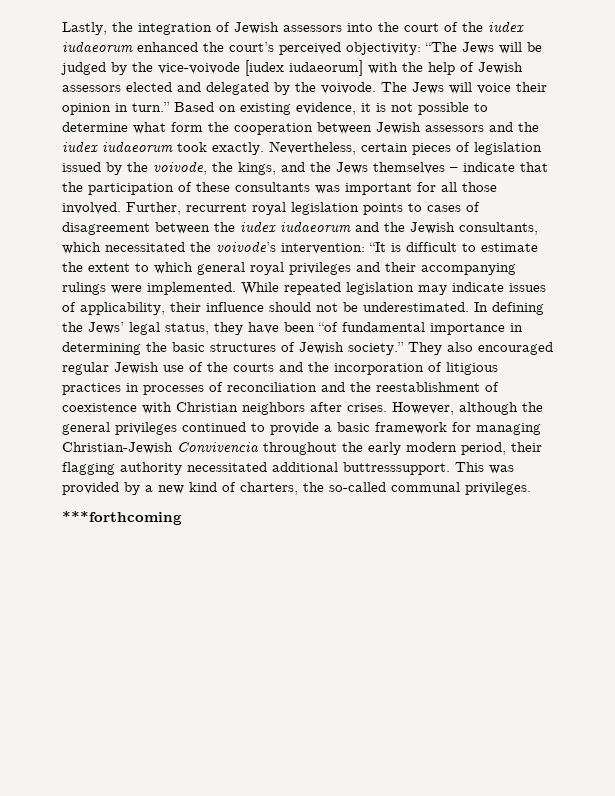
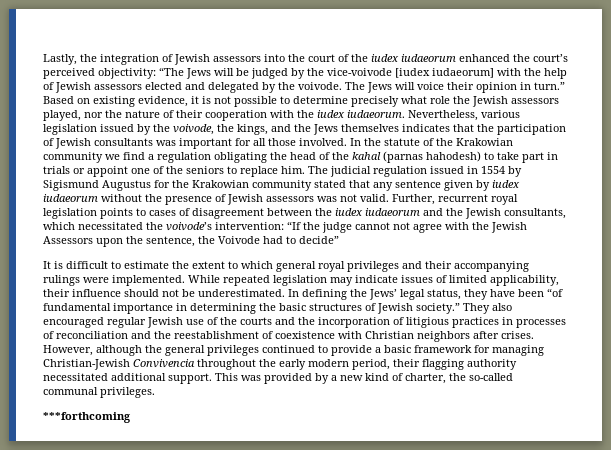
[133,122,539,135] [62,141,470,155] what form the cooperation between Jewish assessors and the iudex iudaeorum took exactly. Nevertheless, certain pieces of -> [351,96,559,107] [43,110,520,121] precisely what role the Jewish assessors played, nor the nature of their cooperation with the iudex iudaeorum. Nevertheless, various
[450,162,515,172] – indicate -> [402,124,450,132] indicates
[196,182,230,192] these -> [55,138,91,149] Jewish
(121, 208) none -> [350,138,513,146] [43,151,558,163] [43,166,522,177] [43,180,520,191] [43,194,389,205] In the statute of the Krakowian community we find a regulation obligating the head of the kahal (parnas hahodesh) to take part in trials or appoint one of the seniors to replace him. The judicial regulation issued in 1554 by Sigismund Augustus for the Krakowian community stated that any sentence given by iudex iudaeorum without the presence of Jewish assessors was not valid.
[369,242,386,252] “It -> [287,221,527,233] [43,236,339,247] [43,261,51,269] “If the judge cannot not agree with the Jewish Assessors upon the sentence, the Voivode had to decide” // It
(76, 307) none -> [449,275,487,283] limited
[343,462,450,475] buttresssupport. -> [168,373,212,384] support.
[240,482,298,495] charters, -> [405,373,446,384] charter,

